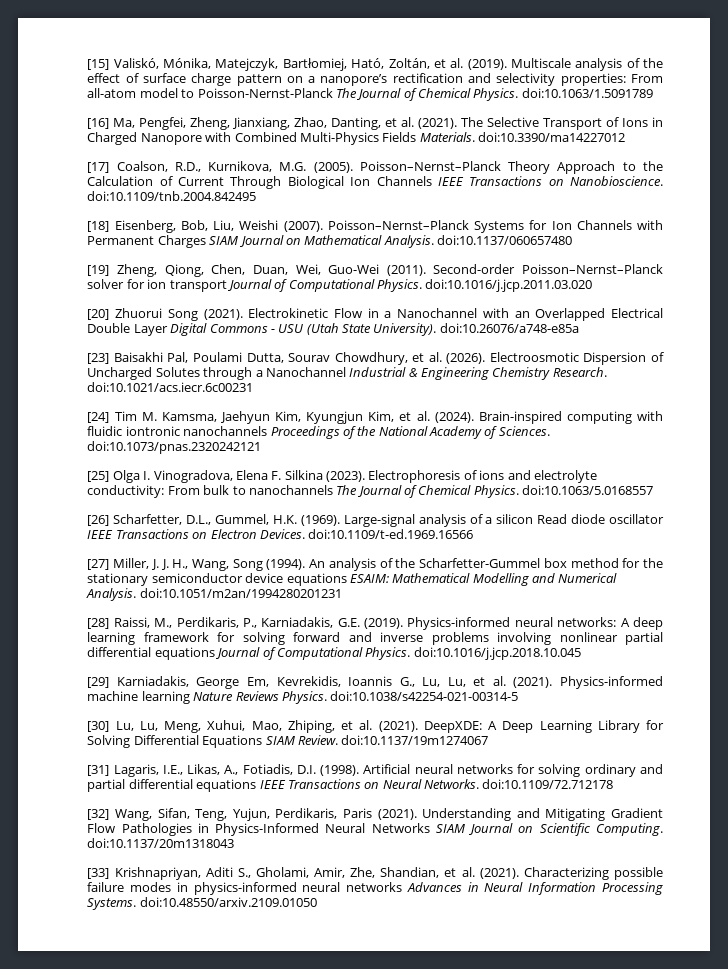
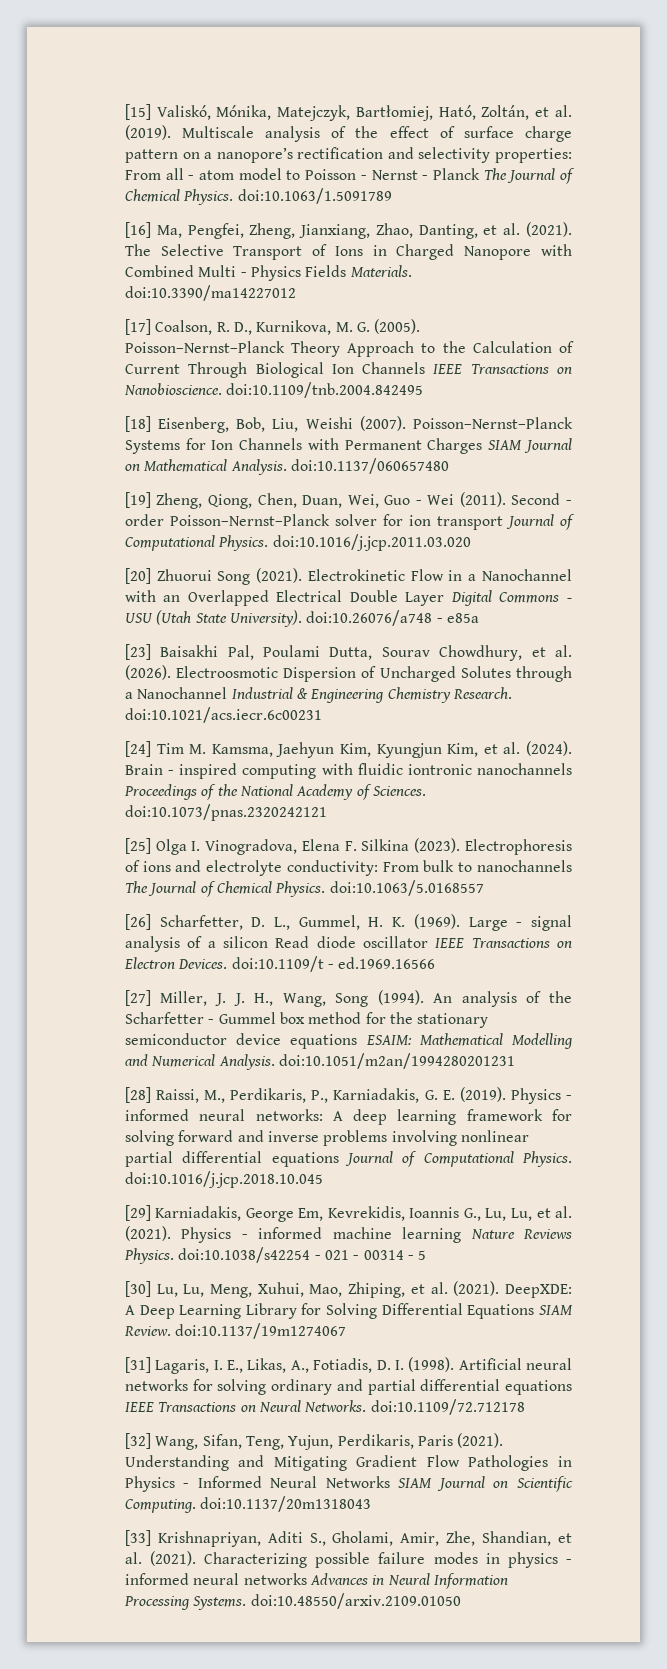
[87,88,333,98] all-atom model to Poisson-Nernst-Planck -> [165,168,480,180] all - atom model to Poisson - Nernst - Planck
[299,132,379,145] Multi-Physics -> [198,265,301,281] Multi - Physics
[174,161,307,172] R.D., Kurnikova, M.G. -> [216,320,370,335] R. D., Kurnikova, M. G.
[328,264,516,276] Guo-Wei (2011). Second-order -> [384,492,572,507] [124,514,164,526] Guo - Wei (2011). Second - order
[439,323,579,333] doi:10.26076/a748-e85a -> [306,610,479,626] doi:10.26076/a748 - e85a
[478,411,562,424] Brain-inspired -> [124,763,238,779] Brain - inspired
[186,514,415,527] D.L., Gummel, H.K. (1969). Large-signal -> [251,914,572,931] D. L., Gummel, H. K. (1969). Large - signal
[308,529,474,539] doi:10.1109/t-ed.1969.16566 -> [231,956,436,972] doi:10.1109/t - ed.1969.16566
[419,558,541,568] Scharfetter-Gummel -> [124,1012,276,1024] Scharfetter - Gummel
[337,617,511,630] G.E. (2019). Physics-informed -> [424,1087,572,1104] [124,1109,189,1121] G. E. (2019). Physics - informed
[560,676,663,689] Physics-informed -> [181,1227,323,1243] Physics - informed
[330,691,519,701] doi:10.1038/s42254-021-00314-5 -> [178,1247,427,1263] doi:10.1038/s42254 - 021 - 00314 - 5
[162,765,183,775] I.E., -> [213,1360,244,1373] I. E.,
[296,765,316,774] D.I. -> [376,1360,404,1370] D. I.
[215,823,320,836] Physics-Informed -> [124,1476,262,1492] Physics - Informed
[193,882,297,895] physics-informed -> [507,1552,573,1568] [124,1573,189,1585] physics - informed

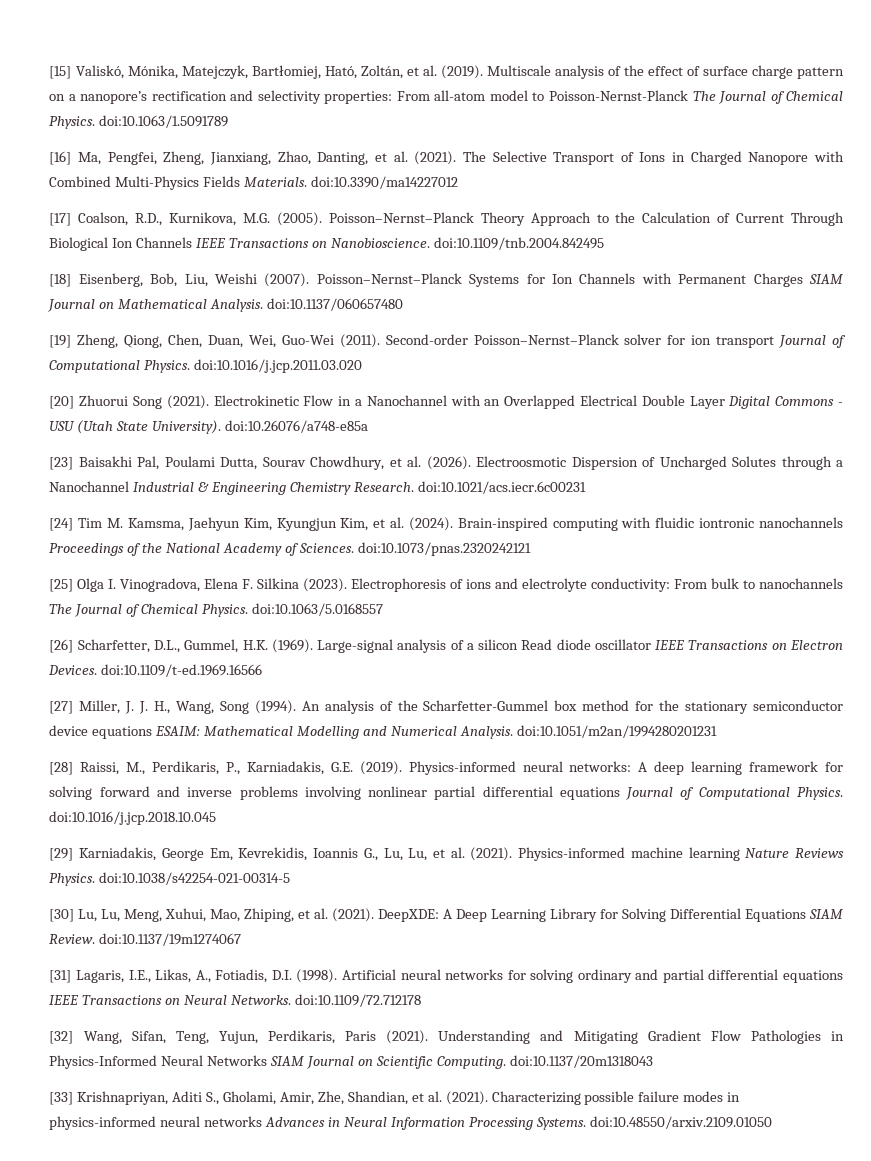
[165,168,480,180] all - atom model to Poisson - Nernst - Planck -> [434,90,688,101] all-atom model to Poisson-Nernst-Planck
[198,265,301,281] Multi - Physics -> [115,176,200,190] Multi-Physics
[216,320,370,335] R. D., Kurnikova, M. G. -> [135,212,271,226] R.D., Kurnikova, M.G.
[384,492,572,507] [124,514,164,526] Guo - Wei (2011). Second - order -> [281,334,468,348] Guo-Wei (2011). Second-order
[306,610,479,626] doi:10.26076/a748 - e85a -> [225,420,369,433] doi:10.26076/a748-e85a
[124,763,238,779] Brain - inspired -> [457,517,548,531] Brain-inspired
[251,914,572,931] D. L., Gummel, H. K. (1969). Large - signal -> [154,639,394,653] D.L., Gummel, H.K. (1969). Large-signal
[231,956,436,972] doi:10.1109/t - ed.1969.16566 -> [101,664,263,677] doi:10.1109/t-ed.1969.16566
[124,1012,276,1024] Scharfetter - Gummel -> [423,700,549,711] Scharfetter-Gummel
[424,1087,572,1104] [124,1109,189,1121] G. E. (2019). Physics - informed -> [330,761,516,775] G.E. (2019). Physics-informed
[181,1227,323,1243] Physics - informed -> [518,847,626,861] Physics-informed
[178,1247,427,1263] doi:10.1038/s42254 - 021 - 00314 - 5 -> [99,872,291,885] doi:10.1038/s42254-021-00314-5
[213,1360,244,1373] I. E., -> [128,970,151,983] I.E.,
[376,1360,404,1370] D. I. -> [271,970,292,980] D.I.
[124,1476,262,1492] Physics - Informed -> [49,1055,158,1069] Physics-Informed
[507,1552,573,1568] [124,1573,189,1585] physics - informed -> [49,1116,157,1130] physics-informed

